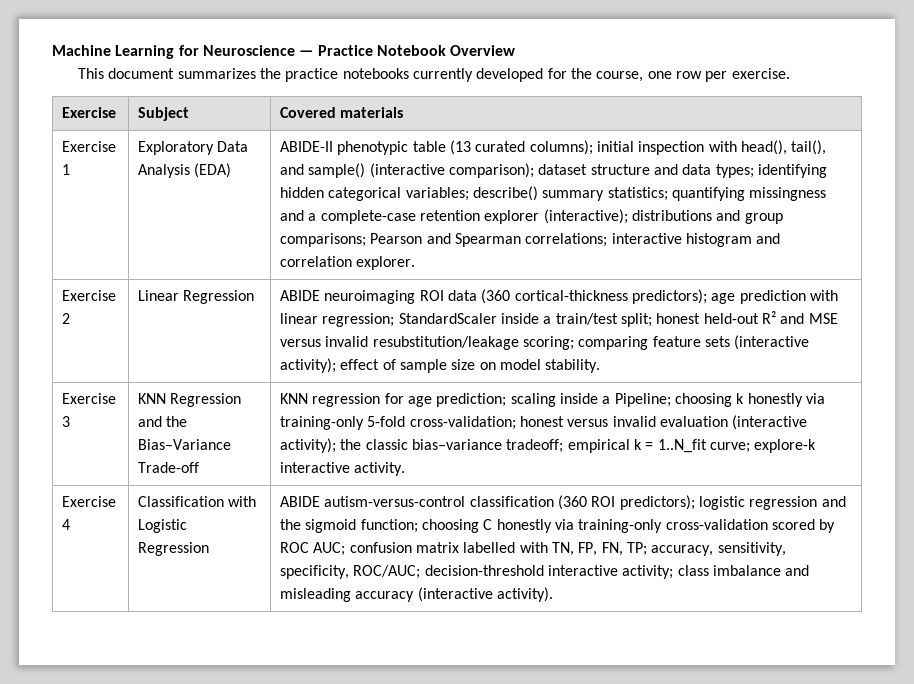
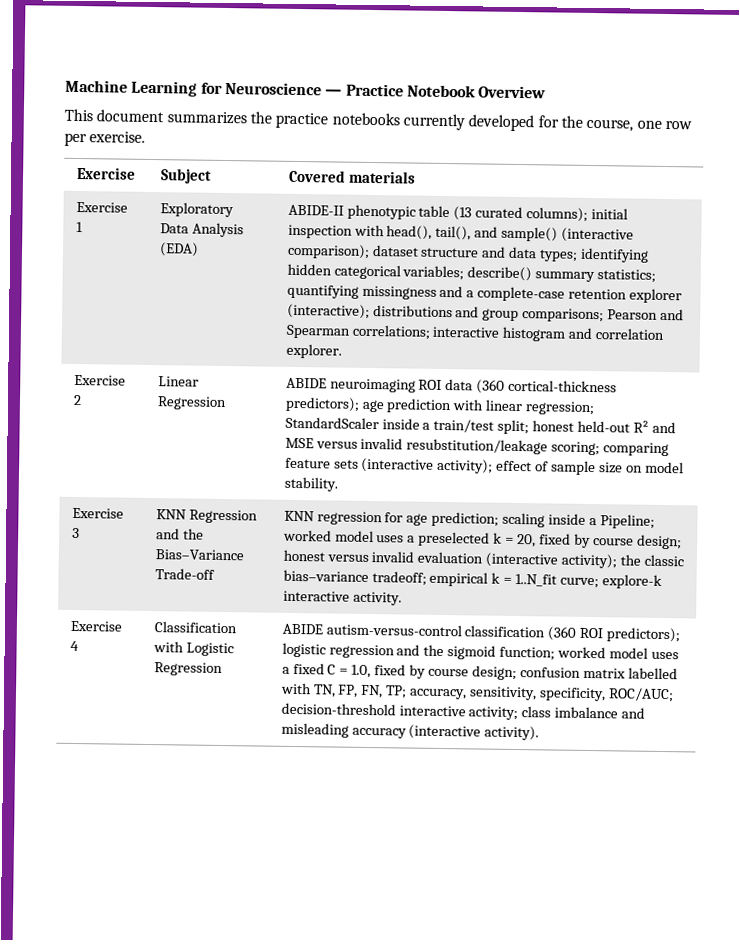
[674,393,825,407] [279,416,516,430] choosing k honestly via training-only 5-fold cross-validation; -> [282,529,682,550] worked model uses a preselected k = 20, fixed by course design;
[421,519,836,533] [279,542,346,556] choosing C honestly via training-only cross-validation scored by ROC AUC; -> [557,646,679,660] [281,662,517,681] worked model uses a fixed C = 1.0, fixed by course design;

